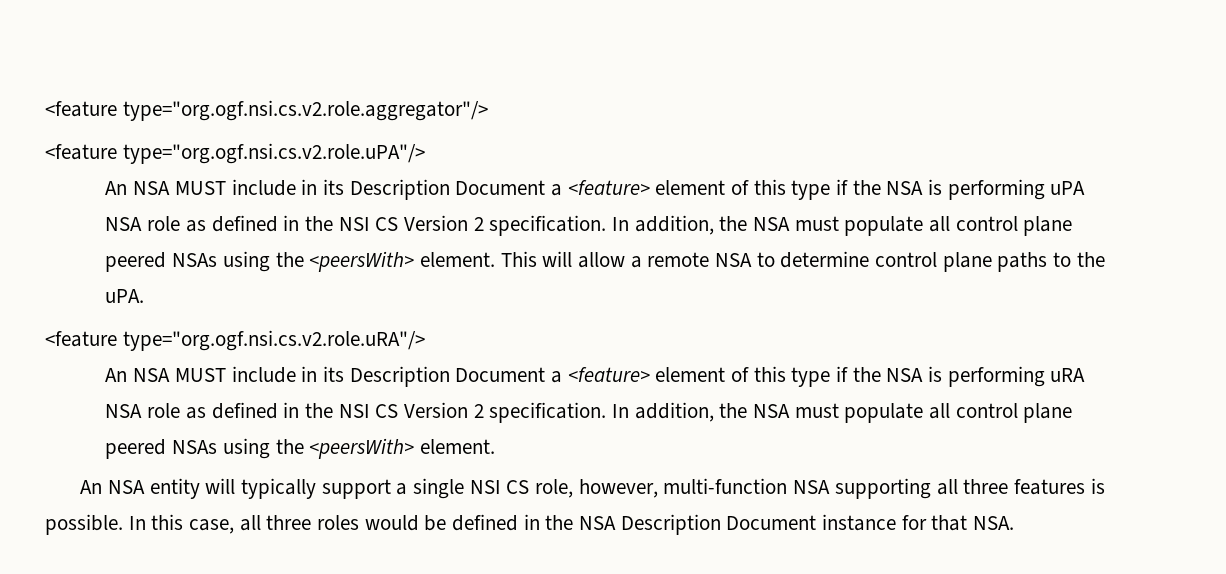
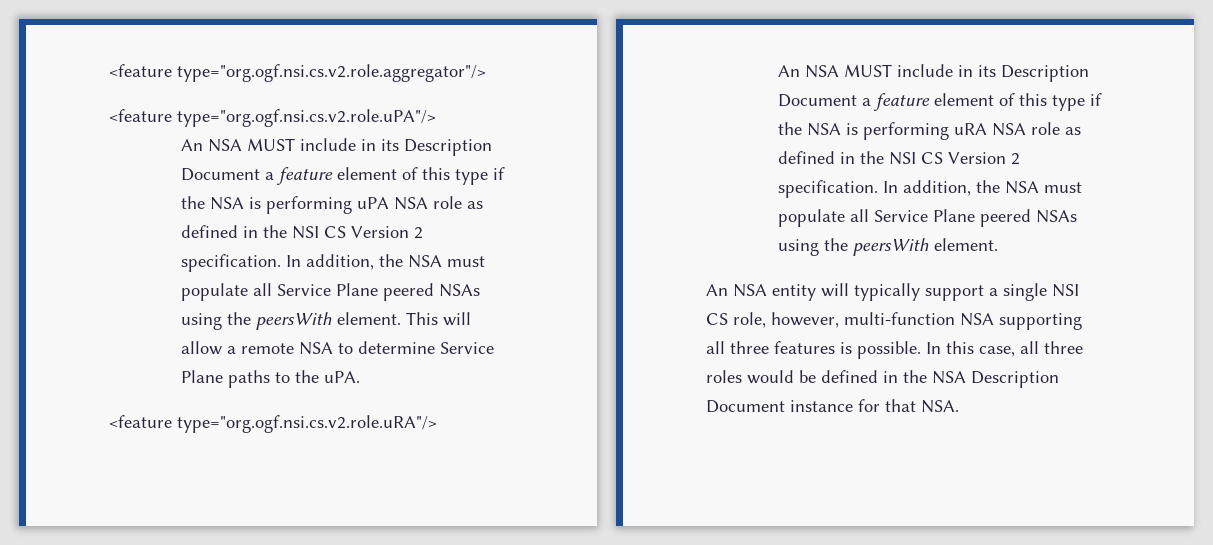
[567,180,650,195] <feature> -> [276,167,334,185] feature
[955,216,1073,236] [105,251,415,272] control plane peered NSAs using the <peersWith> -> [277,283,481,301] [181,312,333,330] Service Plane peered NSAs using the peersWith
[874,252,992,272] control plane -> [440,342,495,354] [181,370,224,383] Service Plane
[567,367,650,382] <feature> -> [873,93,931,111] feature
[955,403,1073,423] [105,438,415,459] control plane peered NSAs using the <peersWith> -> [874,209,1078,227] [778,238,930,256] Service Plane peered NSAs using the peersWith

